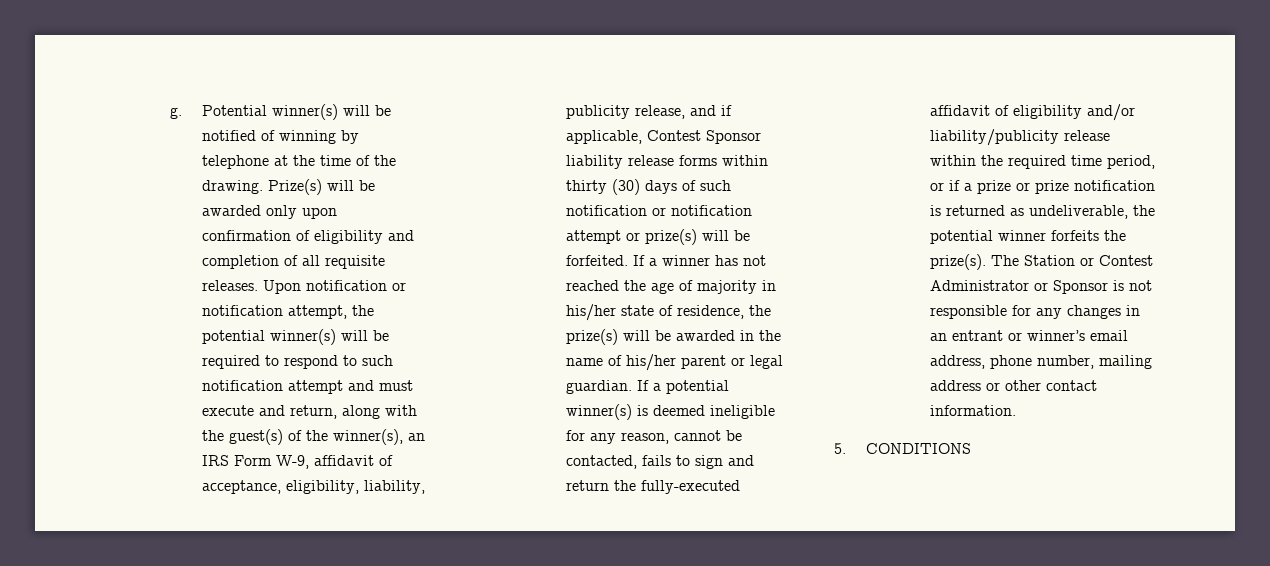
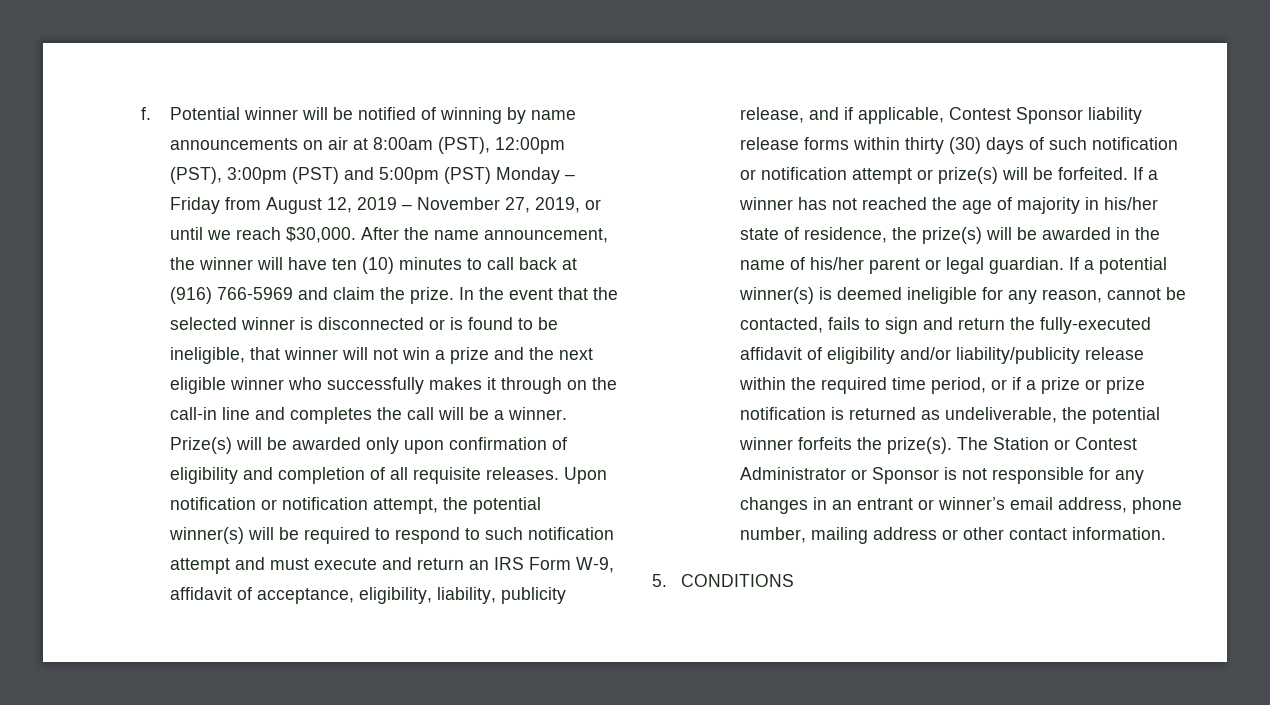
[169,104,338,120] g. Potential winner(s) -> [140,107,298,120] f. Potential winner
[201,155,396,169] [201,180,263,194] telephone at the time of the drawing. -> [530,110,576,120] [169,137,565,154] [169,167,575,184] [169,197,601,214] [169,227,608,243] [169,257,577,274] [169,287,618,304] [169,317,558,330] [169,347,593,364] [169,377,617,394] [169,407,567,424] name announcements on air at 8:00am (PST), 12:00pm (PST), 3:00pm (PST) and 5:00pm (PST) Monday – Friday from August 12, 2019 – November 27, 2019, or until we reach $30,000. After the name announcement, the winner will have ten (10) minutes to call back at (916) 766-5969 and claim the prize. In the event that the selected winner is disconnected or is found to be ineligible, that winner will not win a prize and the next eligible winner who successfully makes it through on the call-in line and completes the call will be a winner.
[289,405,417,419] [201,429,403,445] return, along with the guest(s) of the winner(s), -> [416,558,464,570] return

